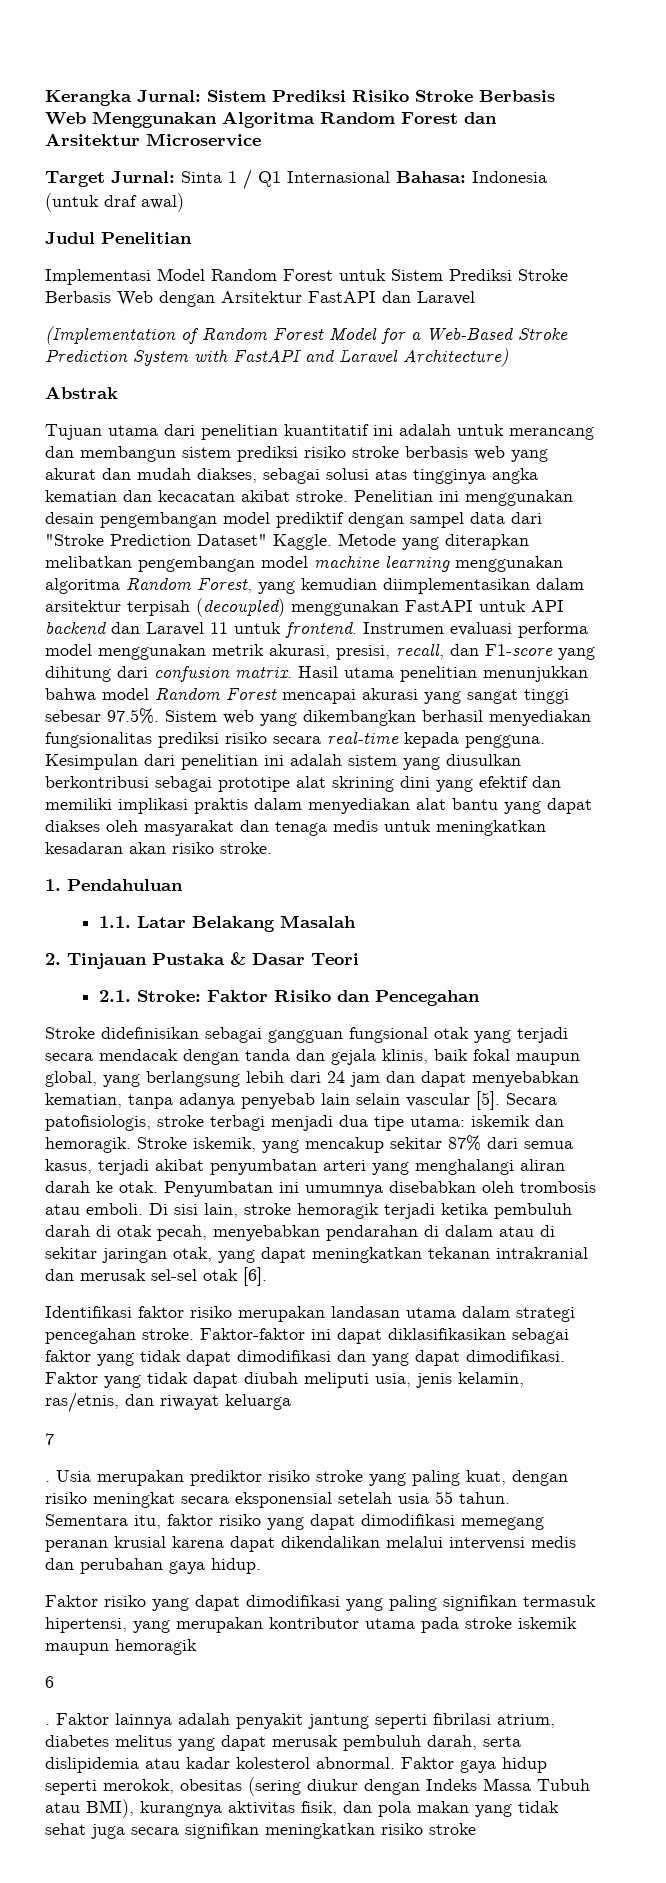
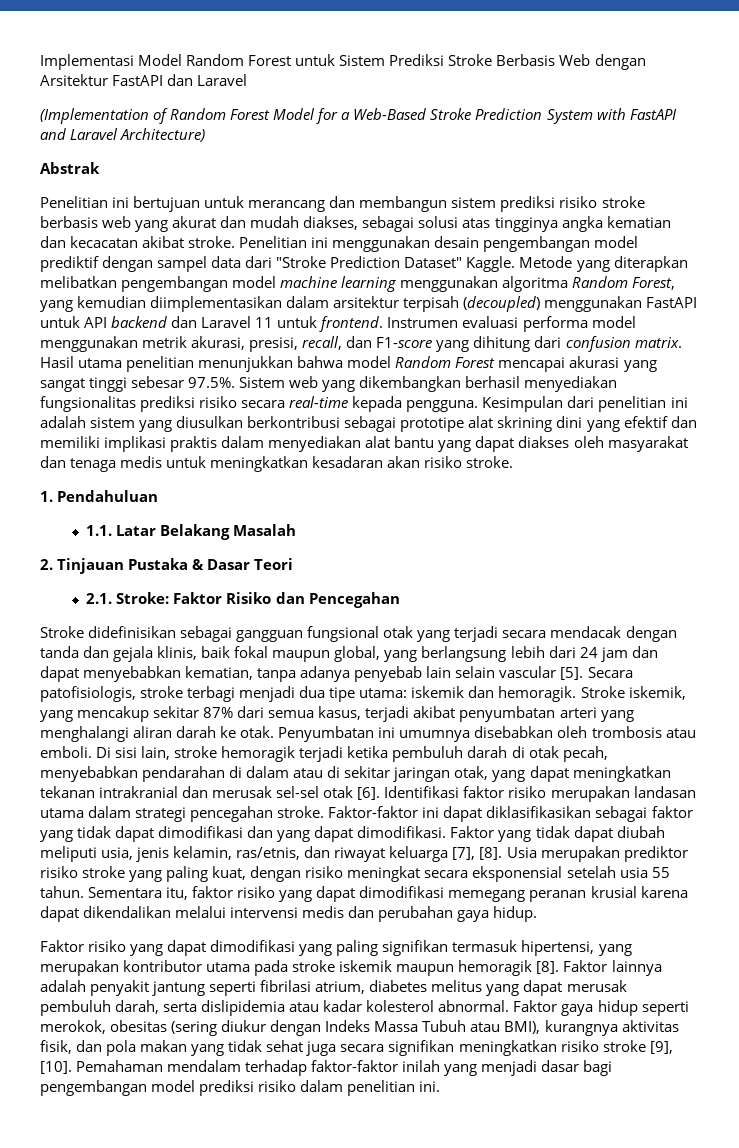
[45,90,555,106] [45,111,497,128] [45,133,261,147] [45,169,547,190] [45,193,184,212] [45,232,192,244] Kerangka Jurnal: Sistem Prediksi Risiko Stroke Berbasis Web Menggunakan Algoritma Random Forest dan Arsitektur Microservice // Target Jurnal: Sinta 1 / Q1 Internasional Bahasa: Indonesia (untuk draf awal) // Judul Penelitian // -> (40, 62) none
[45,424,451,440] Tujuan utama dari penelitian kuantitatif ini adalah -> [40,196,201,212] Penelitian ini bertujuan
(267, 1276) // -> (381, 793) none
[45,1433,54,1445] [45,1481,50,1482] // 7 // . -> [452,847,503,860] [7], [8].
[45,1676,54,1688] [45,1724,50,1725] // 6 // . -> [536,961,560,974] [8].
(476, 1829) none -> [649,1041,673,1054] [40,1060,613,1076] [40,1080,441,1096] [9], [10]. Pemahaman mendalam terhadap faktor-faktor inilah yang menjadi dasar bagi pengembangan model prediksi risiko dalam penelitian ini.

